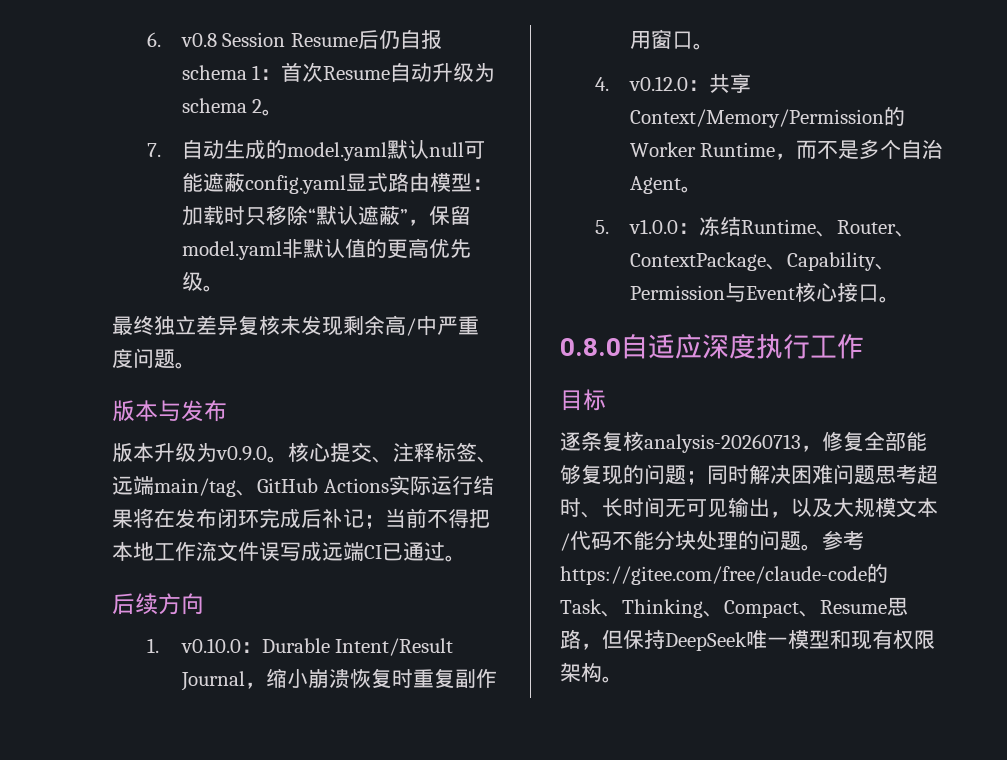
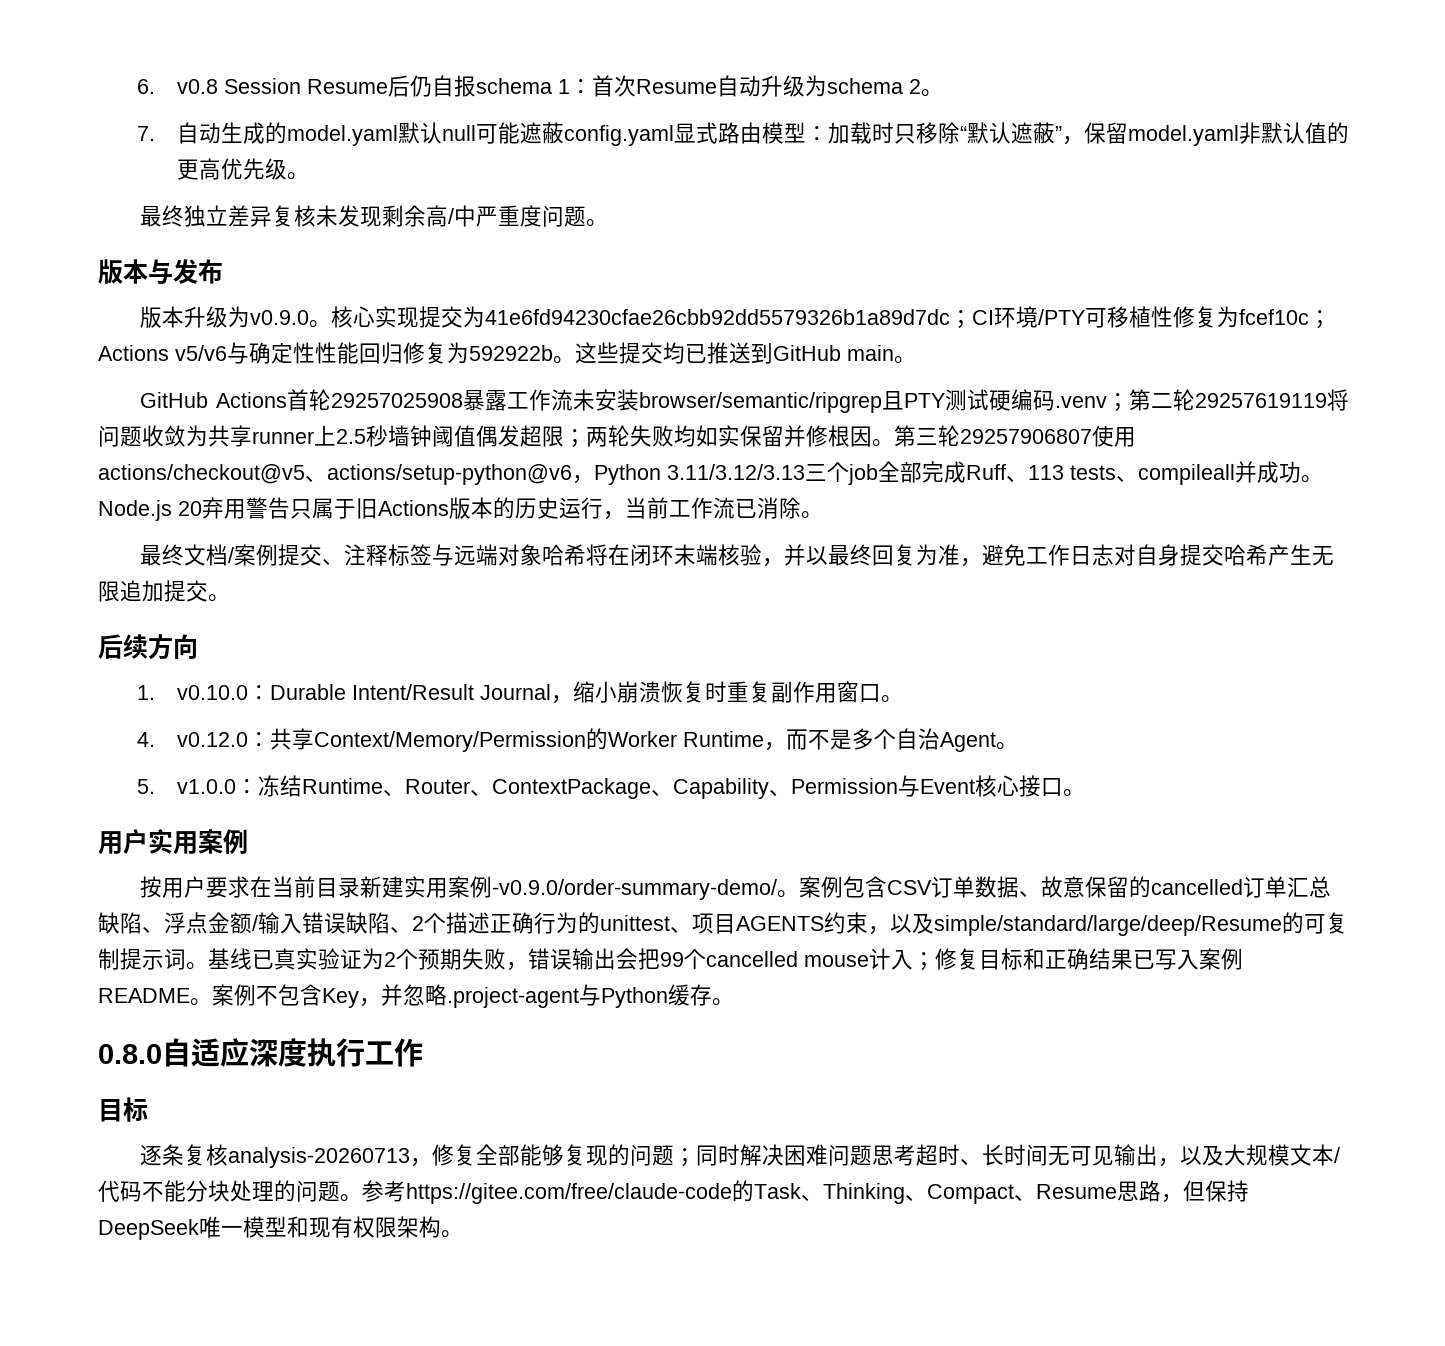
[330,442,498,463] [112,475,494,497] [112,508,490,529] [112,541,445,562] 提交、注释标签、远端main/tag、GitHub Actions实际运行结果将在发布闭环完成后补记；当前不得把本地工作流文件误写成远端CI已通过 -> [375,306,1332,329] [98,342,916,364] [140,389,1349,413] [98,425,1136,448] [98,461,1323,485] [98,497,823,521] [140,544,1335,567] [98,580,208,602] 实现提交为41e6fd94230cfae26cbb92dd5579326b1a89d7dc；CI环境/PTY可移植性修复为fcef10c；Actions v5/v6与确定性性能回归修复为592922b。这些提交均已推送到GitHub main。 // GitHub Actions首轮29257025908暴露工作流未安装browser/semantic/ripgrep且PTY测试硬编码.venv；第二轮29257619119将问题收敛为共享runner上2.5秒墙钟阈值偶发超限；两轮失败均如实保留并修根因。第三轮29257906807使用actions/checkout@v5、actions/setup-python@v6，Python 3.11/3.12/3.13三个job全部完成Ruff、113 tests、compileall并成功。Node.js 20弃用警告只属于旧Actions版本的历史运行，当前工作流已消除。 // 最终文档/案例提交、注释标签与远端对象哈希将在闭环末端核验，并以最终回复为准，避免工作日志对自身提交哈希产生无限追加提交
(900, 299) none -> [98,829,248,855] [140,876,1332,900] [98,912,1348,936] [98,948,1243,971] [98,984,734,1008] // 用户实用案例 // 按用户要求在当前目录新建实用案例-v0.9.0/order-summary-demo/。案例包含CSV订单数据、故意保留的cancelled订单汇总缺陷、浮点金额/输入错误缺陷、2个描述正确行为的unittest、项目AGENTS约束，以及simple/standard/large/deep/Resume的可复制提示词。基线已真实验证为2个预期失败，错误输出会把99个cancelled mouse计入；修复目标和正确结果已写入案例README。案例不包含Key，并忽略.project-agent与Python缓存。

